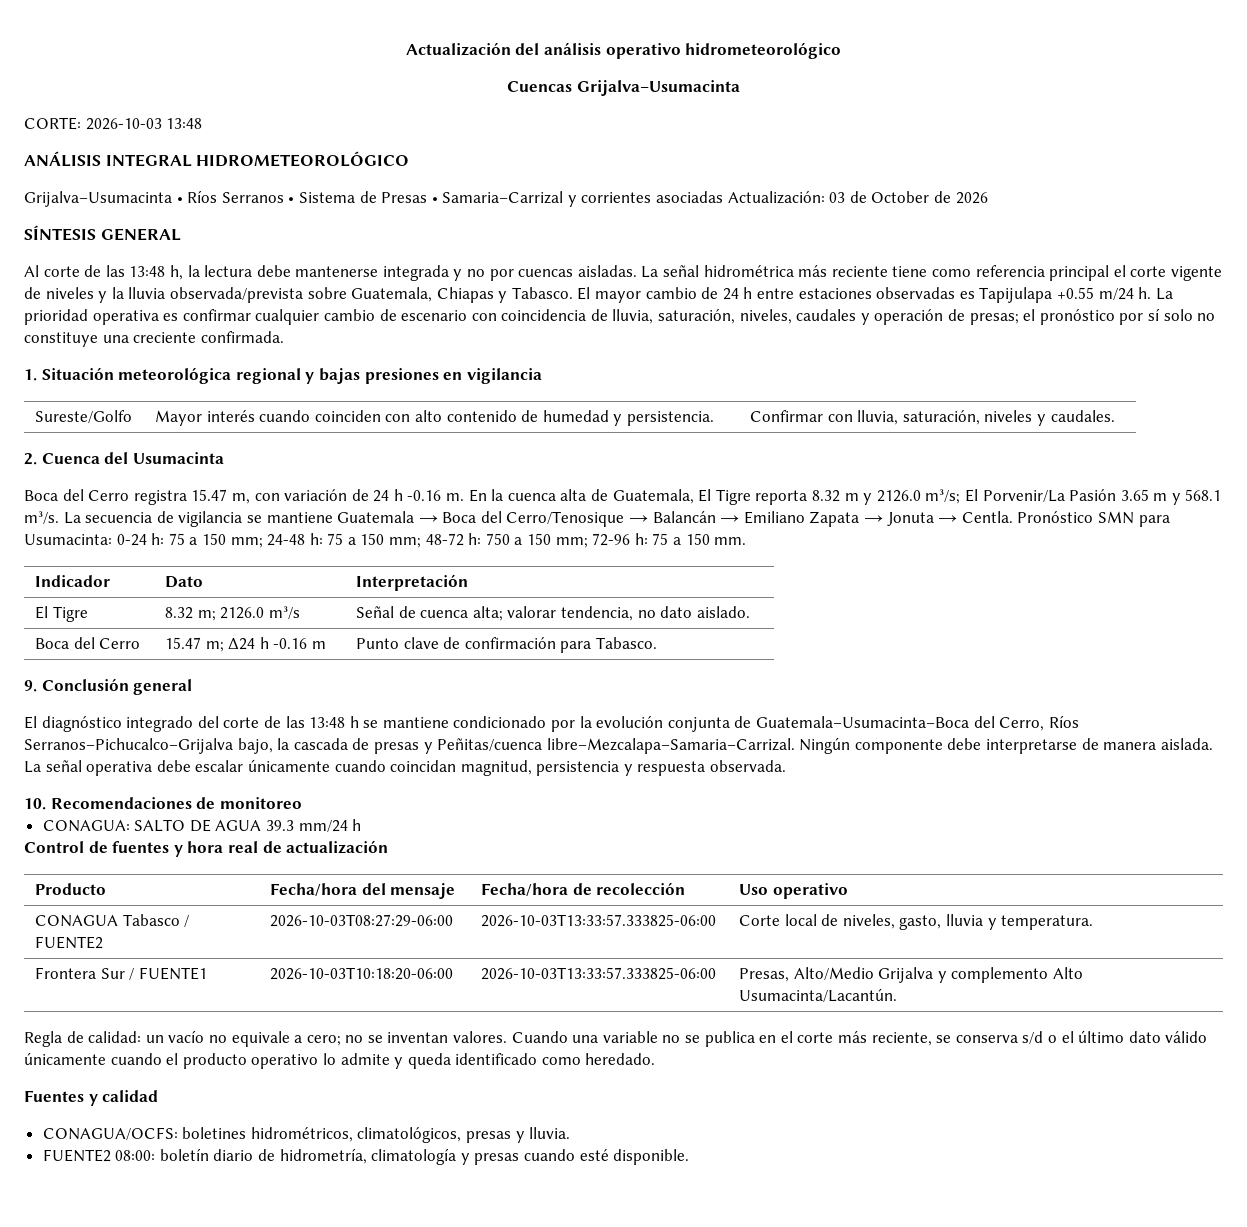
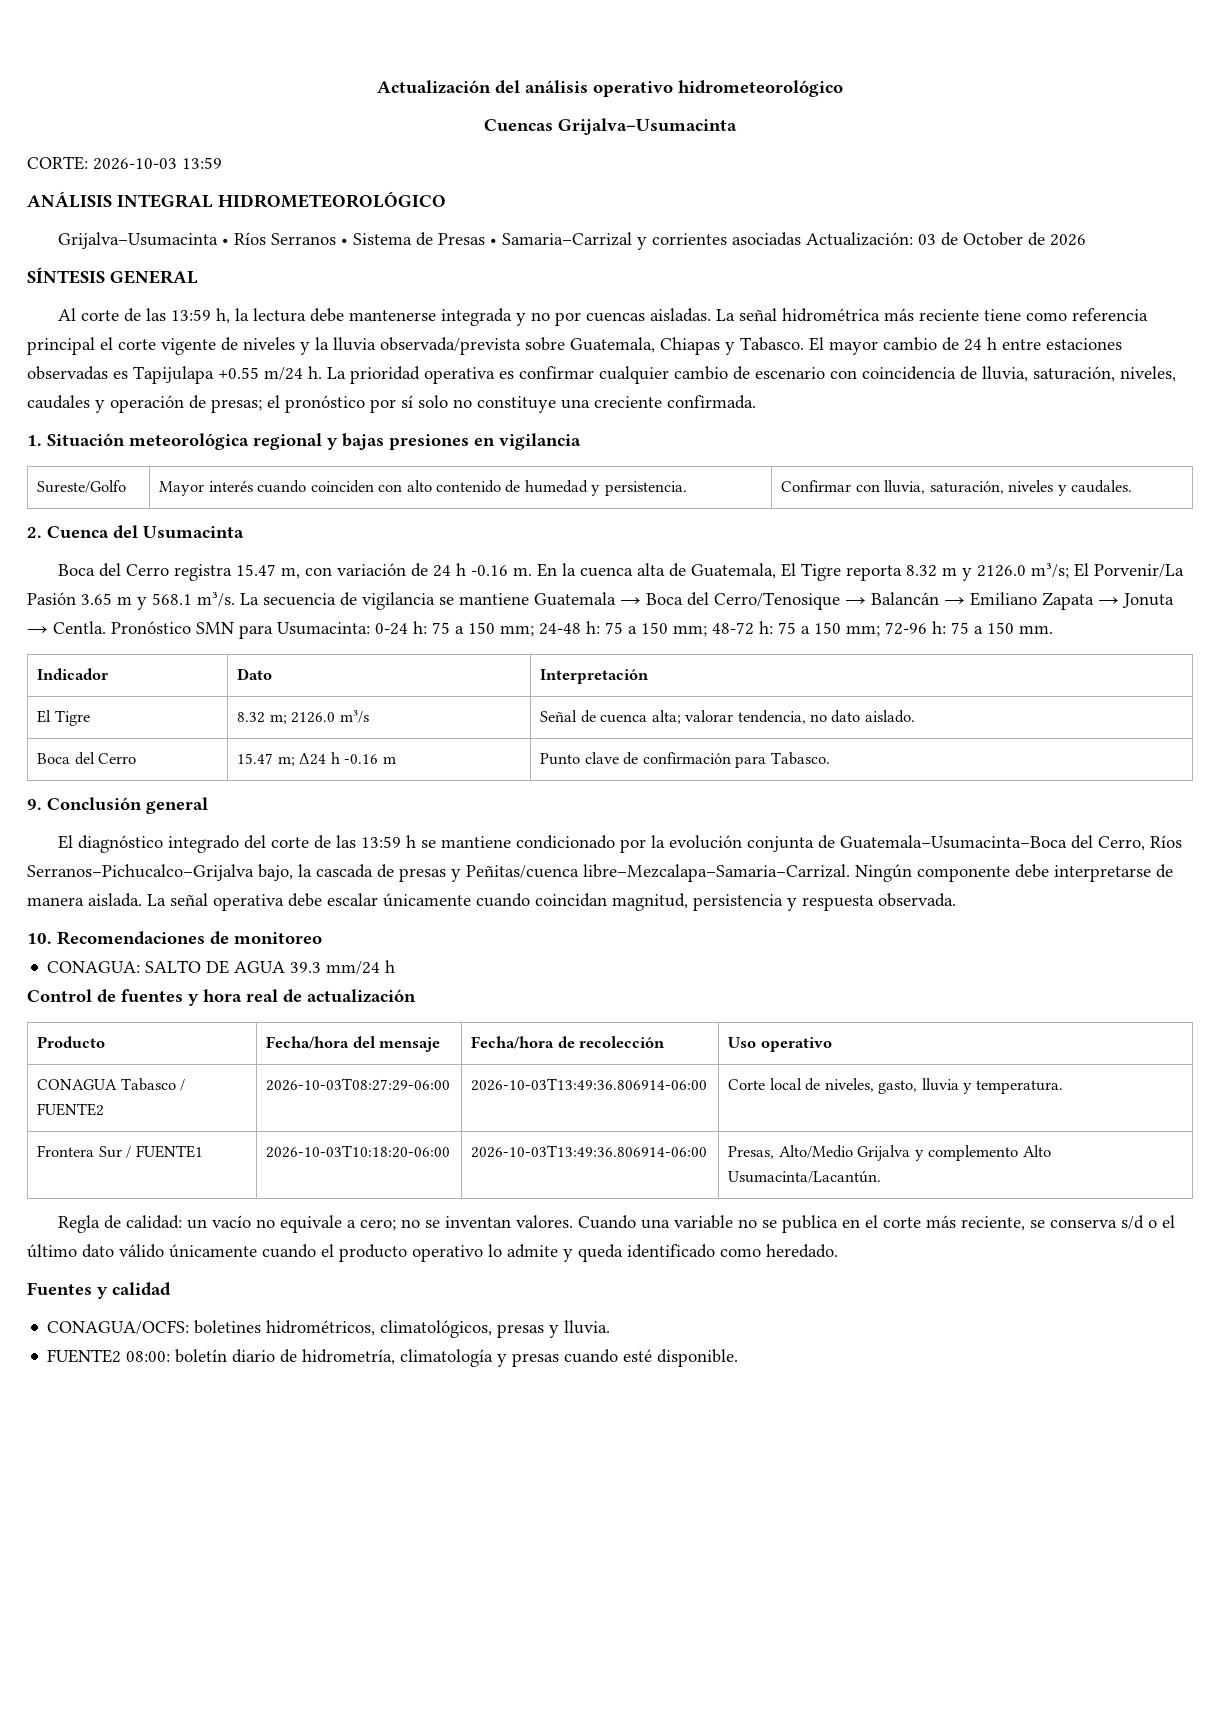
[166,118,203,129] 13:48 -> [182,157,222,169] 13:59
[129,266,166,277] 13:48 -> [171,309,212,321] 13:59
[485,533,510,545] 750 -> [778,622,796,634] 75
[309,717,346,728] 13:48 -> [361,836,402,848] 13:59
[481,914,717,927] 2026-10-03T13:33:57.333825-06:00 -> [471,1078,708,1091] 2026-10-03T13:49:36.806914-06:00
[481,967,717,980] 2026-10-03T13:33:57.333825-06:00 -> [471,1145,708,1158] 2026-10-03T13:49:36.806914-06:00

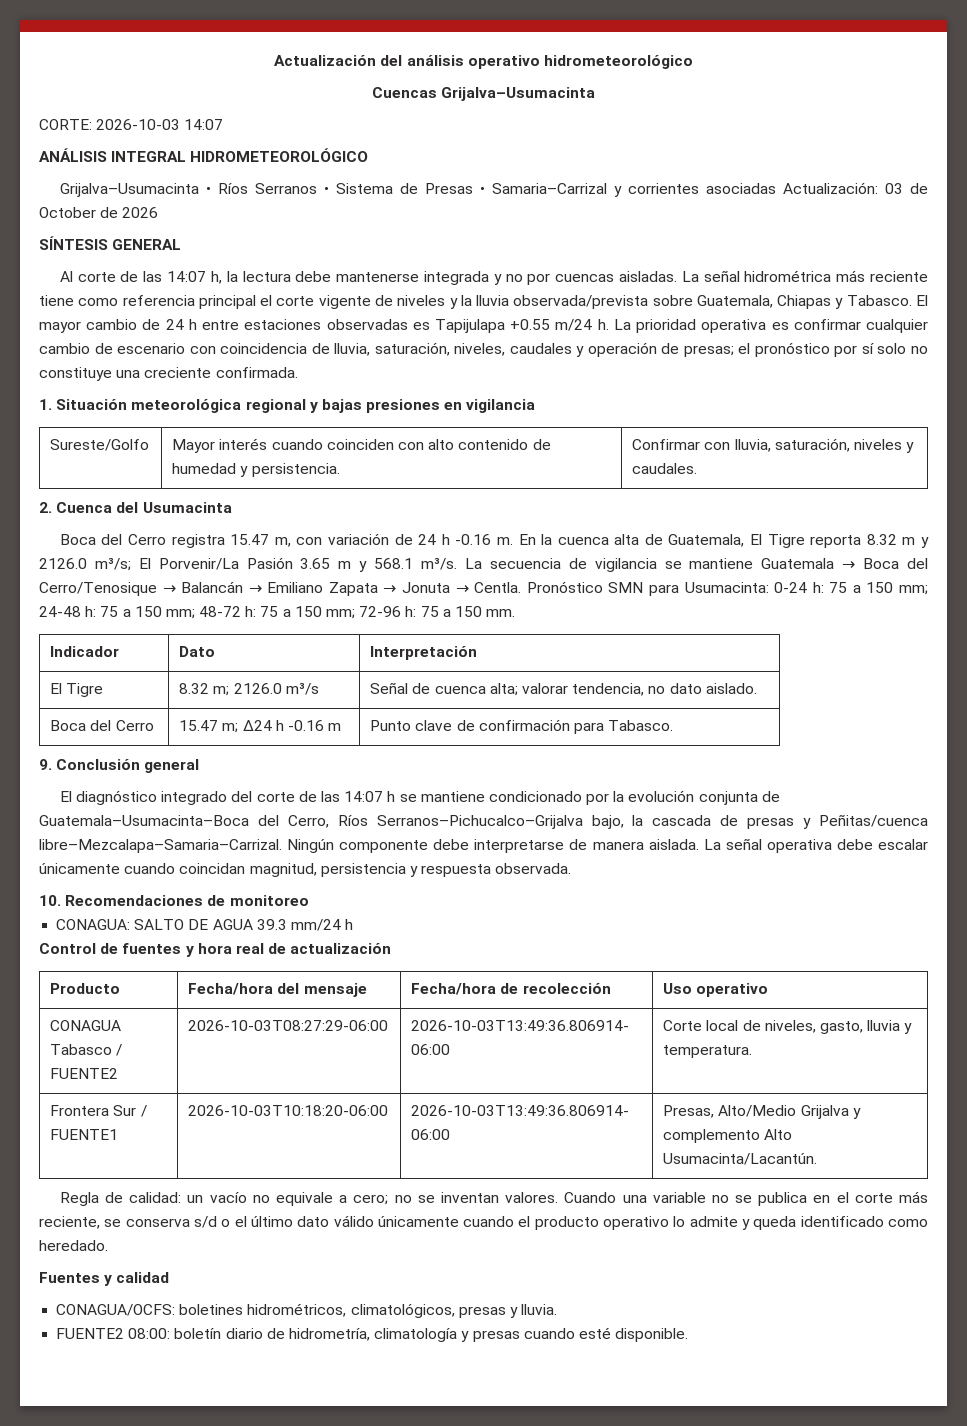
[182,157,222,169] 13:59 -> [184,119,224,130] 14:07
[171,309,212,321] 13:59 -> [167,271,207,282] 14:07
[361,836,402,848] 13:59 -> [344,791,384,802] 14:07

